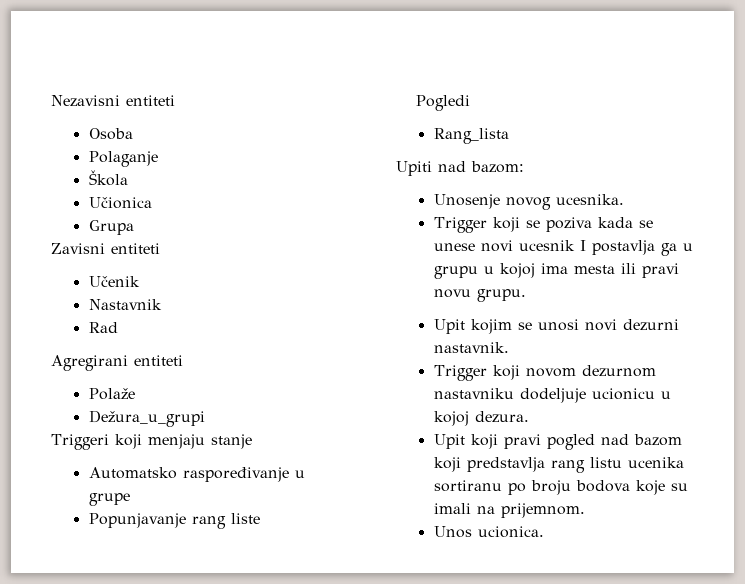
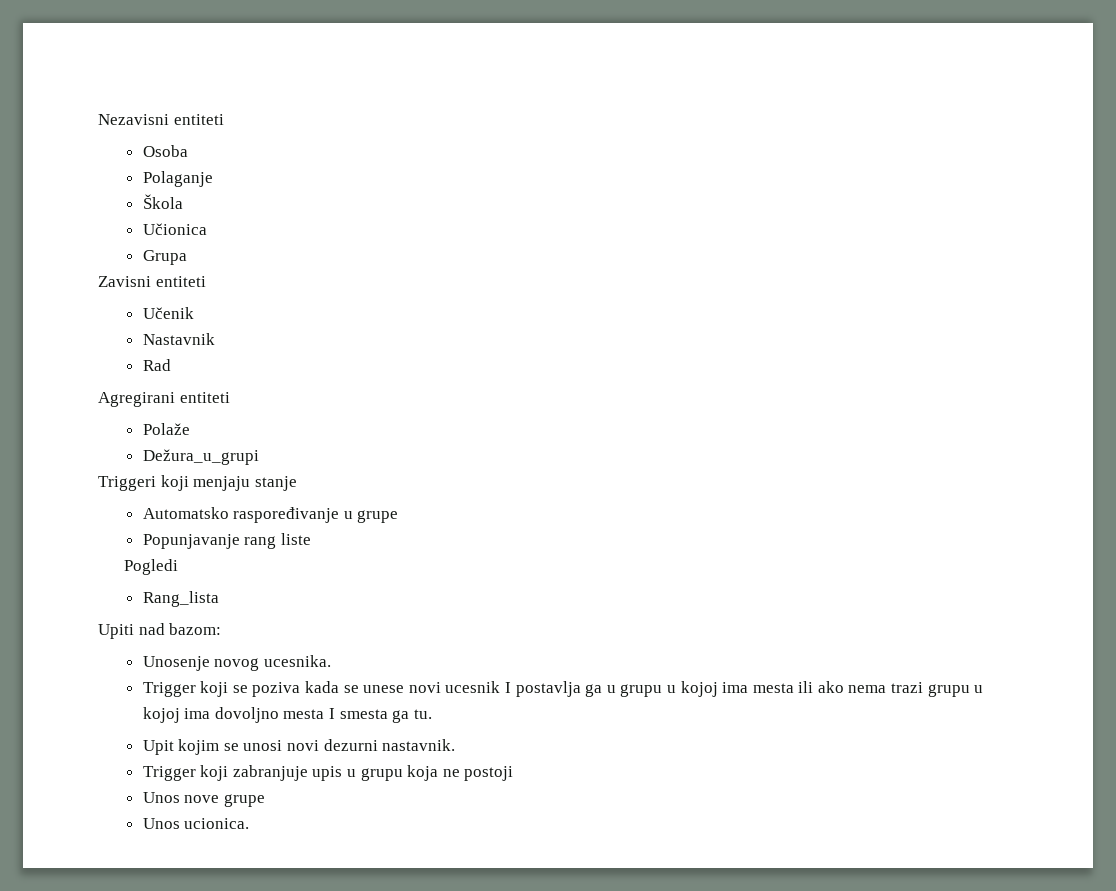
[641,263,679,278] [433,289,526,302] pravi novu grupu. -> [817,681,984,697] [142,707,432,723] ako nema trazi grupu u kojoj ima dovoljno mesta I smesta ga tu.
[525,365,656,377] [433,388,671,403] [433,411,529,426] [433,434,682,450] [433,457,684,473] [433,480,688,495] [433,503,585,518] novom dezurnom nastavniku dodeljuje ucionicu u kojoj dezura. // Upit koji pravi pogled nad bazom koji predstavlja rang listu ucenika sortiranu po broju bodova koje su imali na prijemnom. -> [232,765,514,781] [142,792,265,807] zabranjuje upis u grupu koja ne postoji // Unos nove grupe

